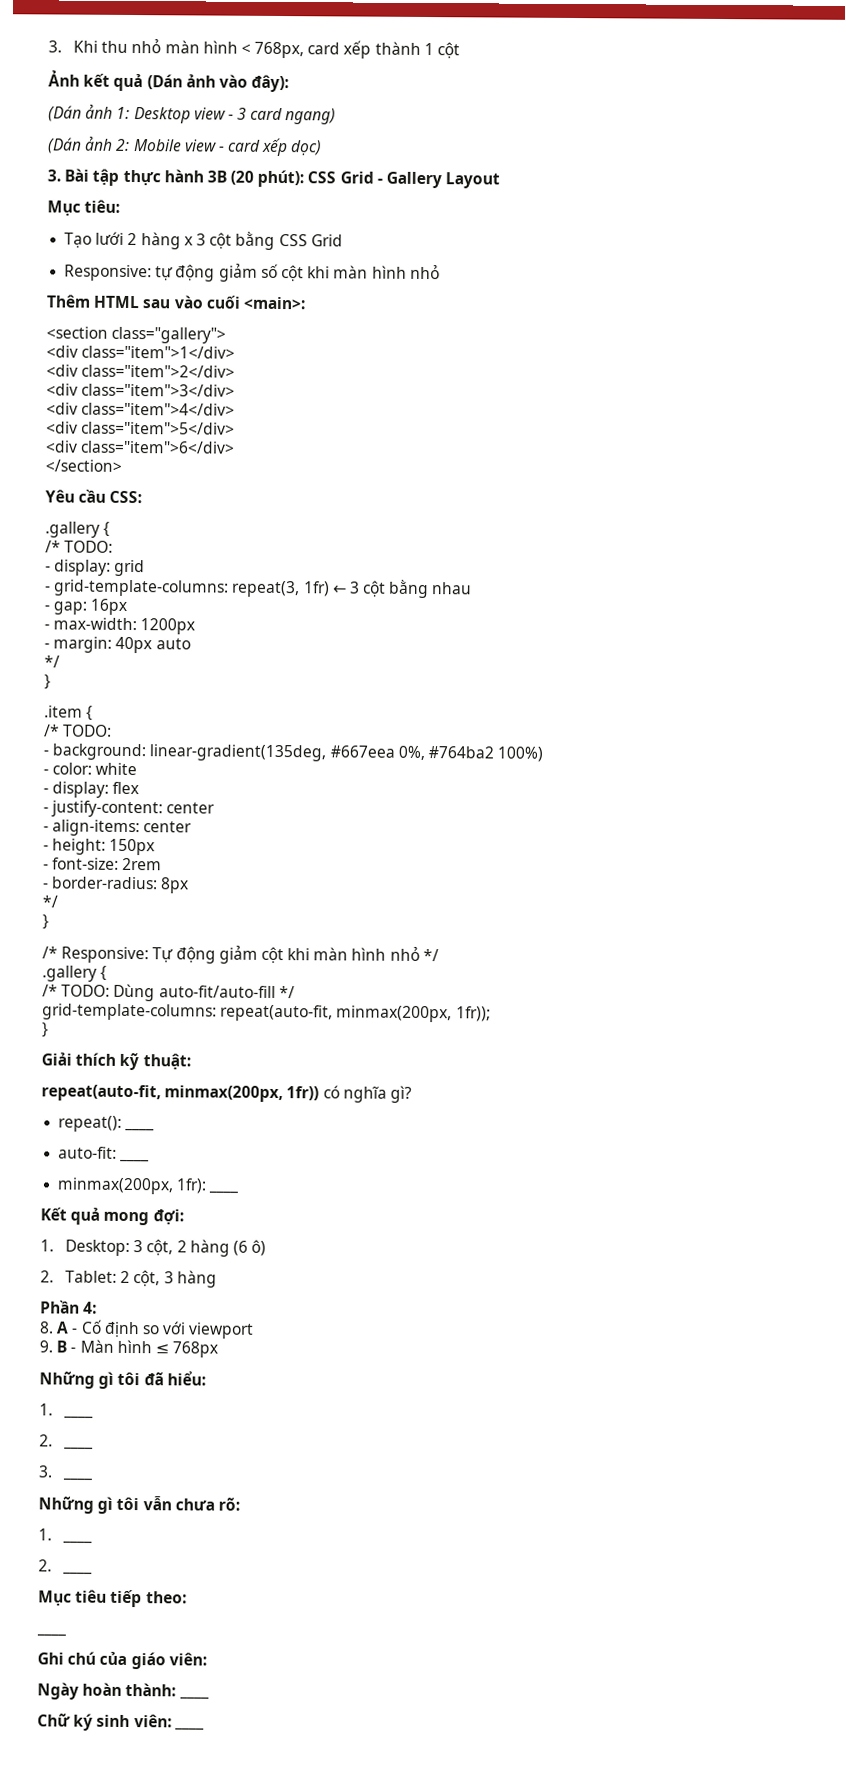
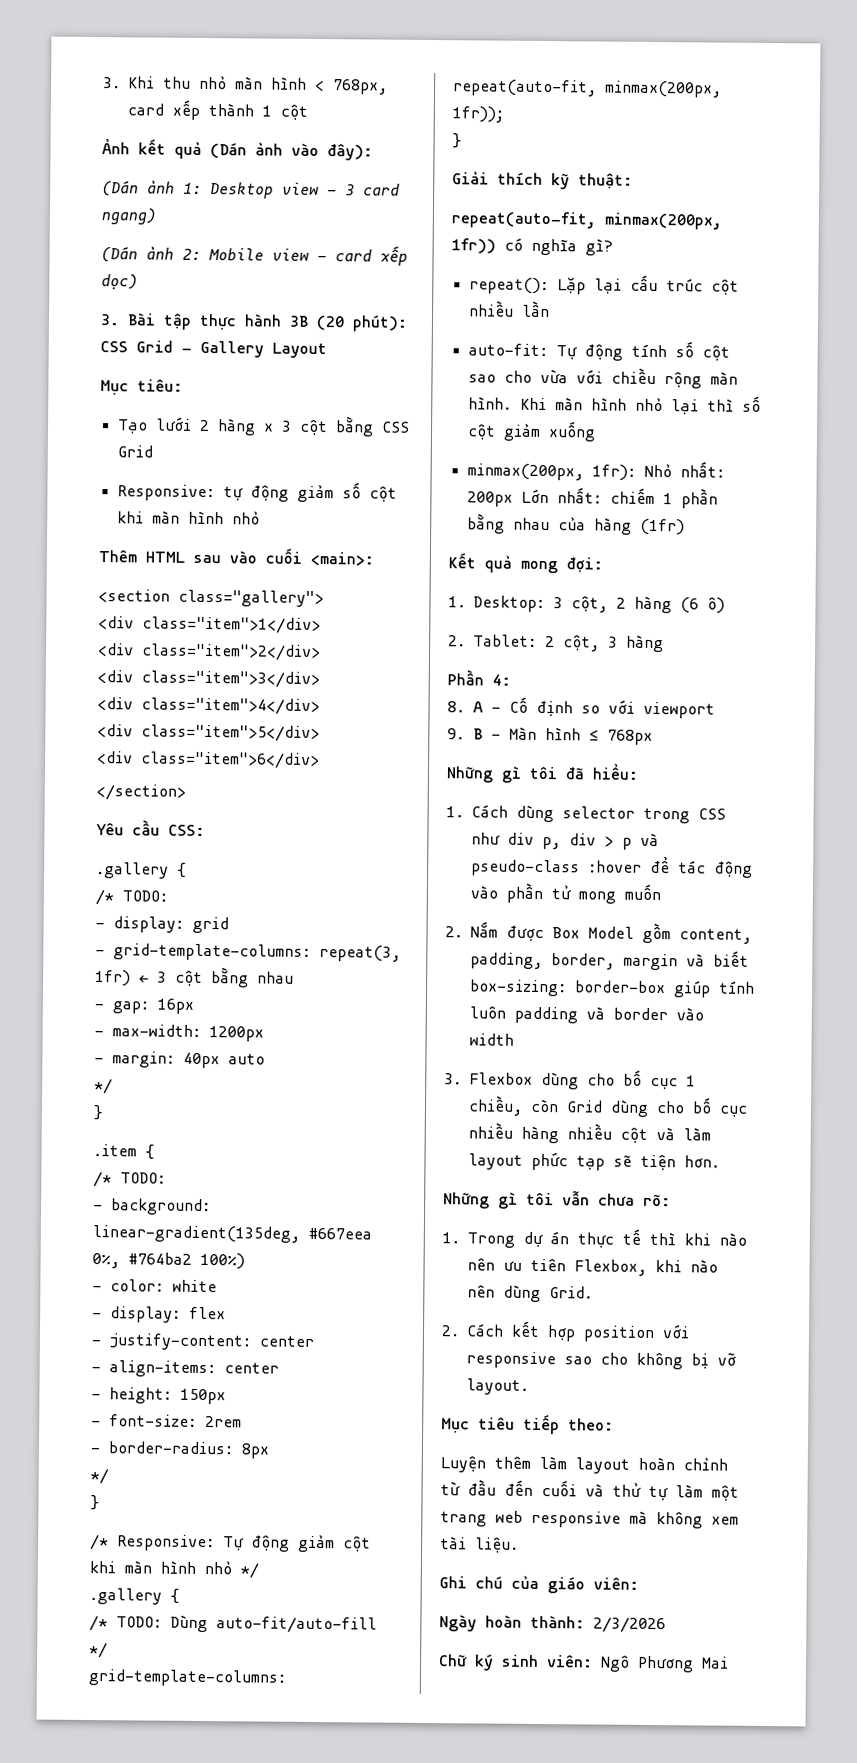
[124,1127,155,1132] [58,1146,150,1163] [57,1177,239,1195] ____ // auto-fit: ____ // minmax(200px, 1fr): ____ -> [556,274,739,295] [468,300,550,318] [467,341,730,361] [467,367,738,389] [467,395,761,415] [466,421,596,442] [466,461,725,481] [466,487,718,509] [466,513,685,536] Lặp lại cấu trúc cột nhiều lần // auto-fit: Tự động tính số cột sao cho vừa với chiều rộng màn hình. Khi màn hình nhỏ lại thì số cột giảm xuống // minmax(200px, 1fr): Nhỏ nhất: 200px Lớn nhất: chiếm 1 phần bằng nhau của hàng (1fr)
[63,1415,94,1419] [39,1434,94,1450] [38,1465,93,1481] ____ // 2. ____ // 3. ____ -> [471,804,727,824] [471,832,660,850] [471,855,754,878] [470,882,662,904] [445,921,753,944] [470,950,750,971] [469,979,756,998] [469,1006,705,1024] [469,1033,515,1046] [444,1069,697,1090] [468,1095,749,1117] [468,1122,712,1144] [468,1151,721,1171] Cách dùng selector trong CSS như div p, div > p và pseudo-class :hover để tác động vào phần tử mong muốn // 2. Nắm được Box Model gồm content, padding, border, margin và biết box-sizing: border-box giúp tính luôn padding và border vào width // 3. Flexbox dùng cho bố cục 1 chiều, còn Grid dùng cho bố cục nhiều hàng nhiều cột và làm layout phức tạp sẽ tiện hơn.
[62,1540,93,1544] [38,1559,93,1575] [38,1589,187,1608] [36,1633,66,1637] ____ // 2. ____ // Mục tiêu tiếp theo: // ____ -> [467,1228,748,1248] [467,1258,719,1276] [467,1284,594,1303] [441,1320,691,1343] [466,1351,738,1370] [466,1378,530,1395] [441,1413,614,1435] [440,1456,728,1474] [440,1479,739,1501] [440,1510,739,1529] [440,1536,519,1553] Trong dự án thực tế thì khi nào nên ưu tiên Flexbox, khi nào nên dùng Grid. // 2. Cách kết hợp position với responsive sao cho không bị vỡ layout. // Mục tiêu tiếp theo: // Luyện thêm làm layout hoàn chỉnh từ đầu đến cuối và thử tự làm một trang web responsive mà không xem tài liệu.
[178,1696,209,1700] ____ -> [593,1616,666,1634] 2/3/2026
[173,1727,204,1731] ____ -> [600,1655,729,1673] Ngô Phương Mai

